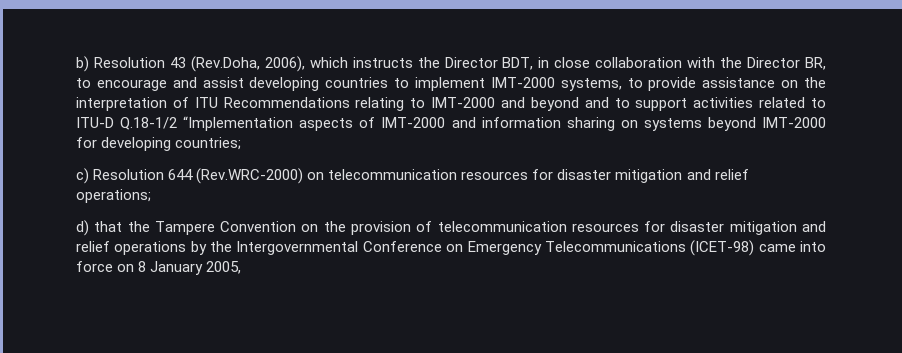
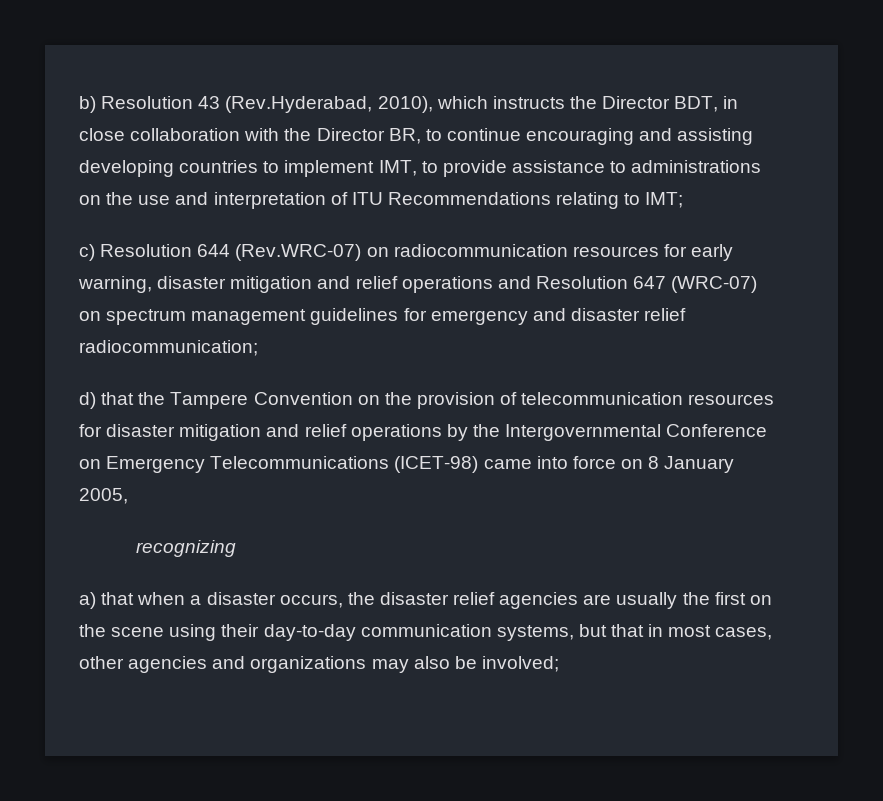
[190,56,305,72] (Rev.Doha, 2006), -> [225,96,433,113] (Rev.Hyderabad, 2010),
[96,77,244,91] encourage and assist -> [446,128,754,145] continue encouraging and assisting
[490,77,622,91] IMT-2000 systems, -> [378,160,417,176] IMT,
[781,77,827,88] on the -> [610,160,762,173] [79,192,209,205] to administrations on the use and
[431,97,826,111] [76,116,826,131] [76,137,242,151] [76,168,749,184] [76,189,151,203] IMT-2000 and beyond and to support activities related to ITU-D Q.18-1/2 “Implementation aspects of IMT-2000 and information sharing on systems beyond IMT-2000 for developing countries; // c) Resolution 644 (Rev.WRC-2000) on telecommunication resources for disaster mitigation and relief operations; -> [645,192,684,208] [79,244,734,261] [78,276,758,293] [79,308,687,325] [79,340,258,356] IMT; // c) Resolution 644 (Rev.WRC-07) on radiocommunication resources for early warning, disaster mitigation and relief operations and Resolution 647 (WRC-07) on spectrum management guidelines for emergency and disaster relief radiocommunication;
(242, 267) none -> [136,540,237,557] [79,592,772,609] [79,624,773,641] [79,656,559,673] // recognizing // a) that when a disaster occurs, the disaster relief agencies are usually the first on the scene using their day-to-day communication systems, but that in most cases, other agencies and organizations may also be involved;

